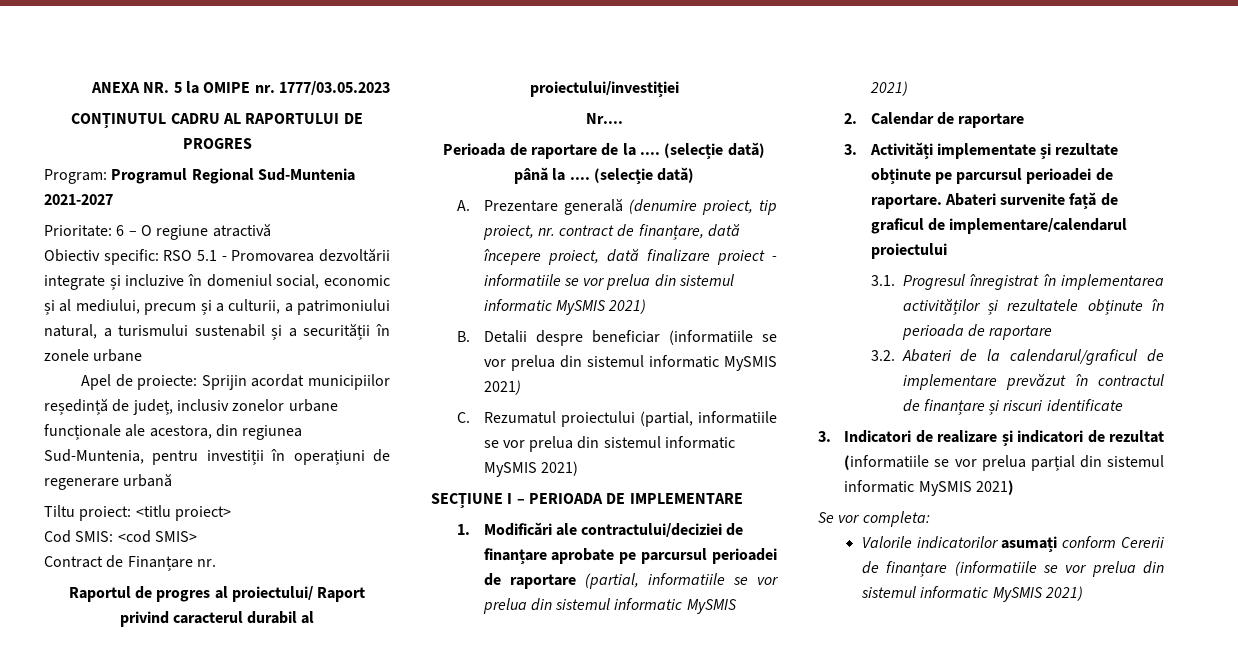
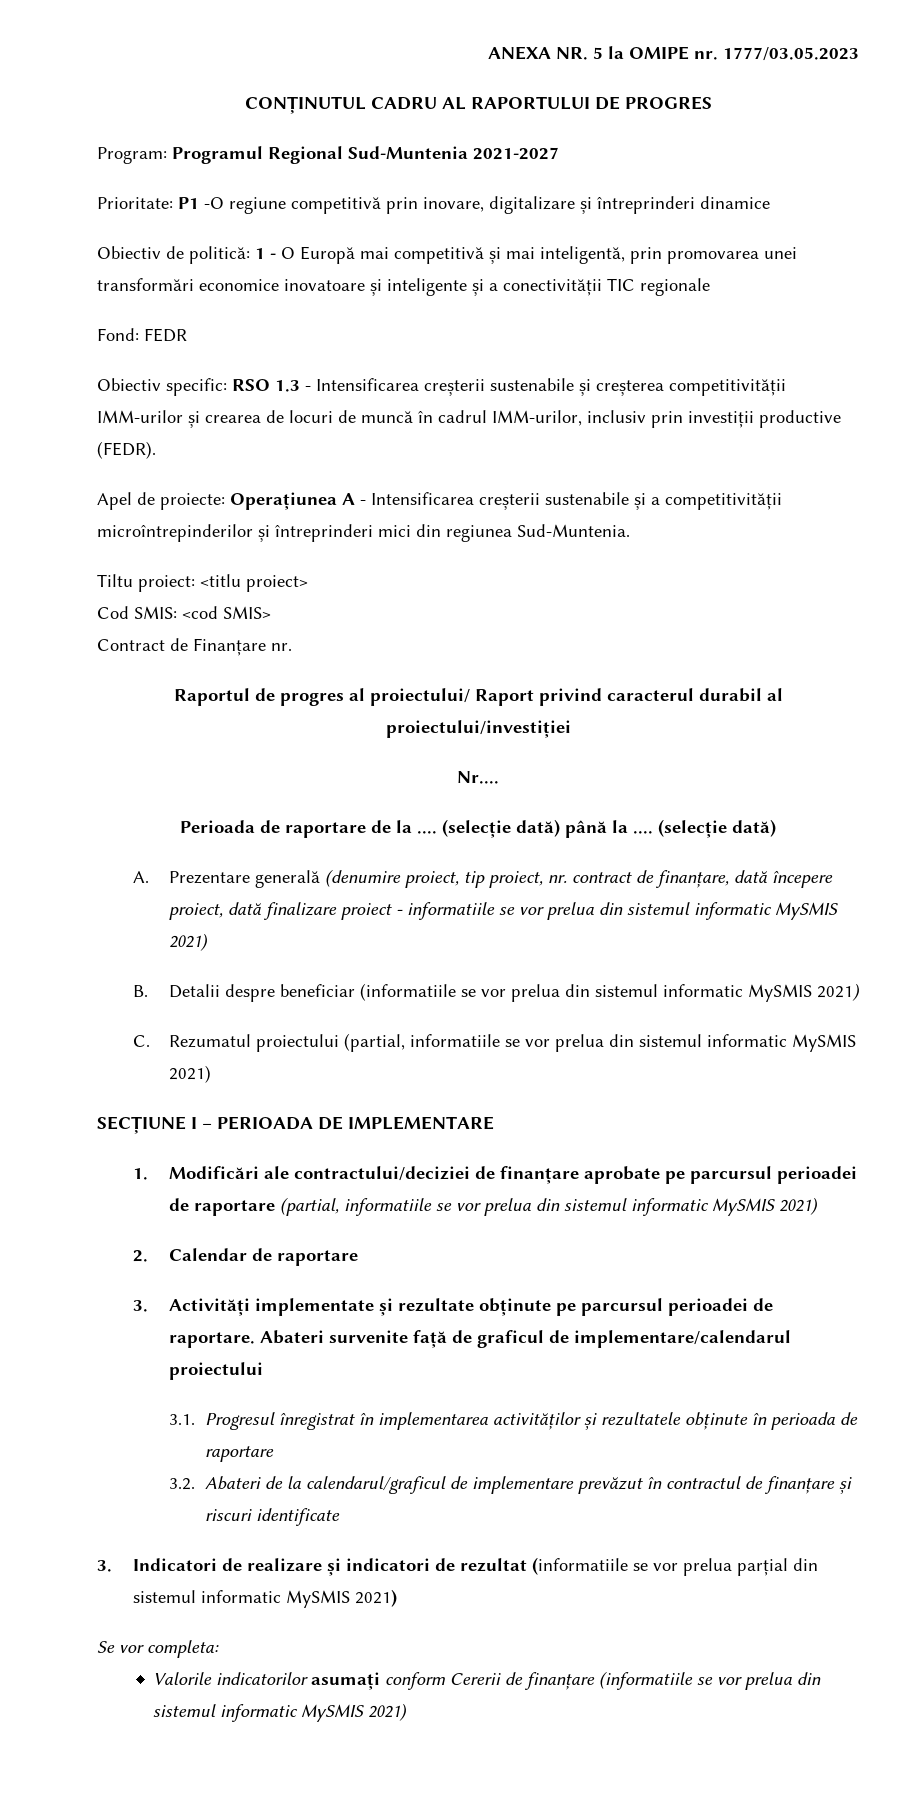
[116,223,271,240] [44,248,391,265] [44,274,391,290] [44,299,390,315] [44,323,390,340] [44,349,143,362] [81,374,390,390] [44,398,338,415] [44,424,303,440] [44,449,390,465] [44,473,173,490] 6 – O regiune atractivă // Obiectiv specific: RSO 5.1 - Promovarea dezvoltării integrate și incluzive în domeniul social, economic și al mediului, precum și a culturii, a patrimoniului natural, a turismului sustenabil și a securității în zonele urbane // Apel de proiecte: Sprijin acordat municipiilor reședință de județ, inclusiv zonelor urbane funcționale ale acestora, din regiunea Sud-Muntenia, pentru investiții în operațiuni de regenerare urbană -> [178,196,770,214] [97,246,797,264] [97,278,710,296] [97,328,187,342] [97,378,786,396] [97,410,841,428] [97,441,156,459] [97,492,782,510] [97,524,630,542] P1 -O regiune competitivă prin inovare, digitalizare și întreprinderi dinamice // Obiectiv de politică: 1 - O Europă mai competitivă și mai inteligentă, prin promovarea unei transformări economice inovatoare și inteligente și a conectivității TIC regionale // Fond: FEDR // Obiectiv specific: RSO 1.3 - Intensificarea creșterii sustenabile și creșterea competitivității IMM-urilor și crearea de locuri de muncă în cadrul IMM-urilor, inclusiv prin investiții productive (FEDR). // Apel de proiecte: Operațiunea A - Intensificarea creșterii sustenabile și a competitivității microîntrepinderilor și întreprinderi mici din regiunea Sud-Muntenia.

